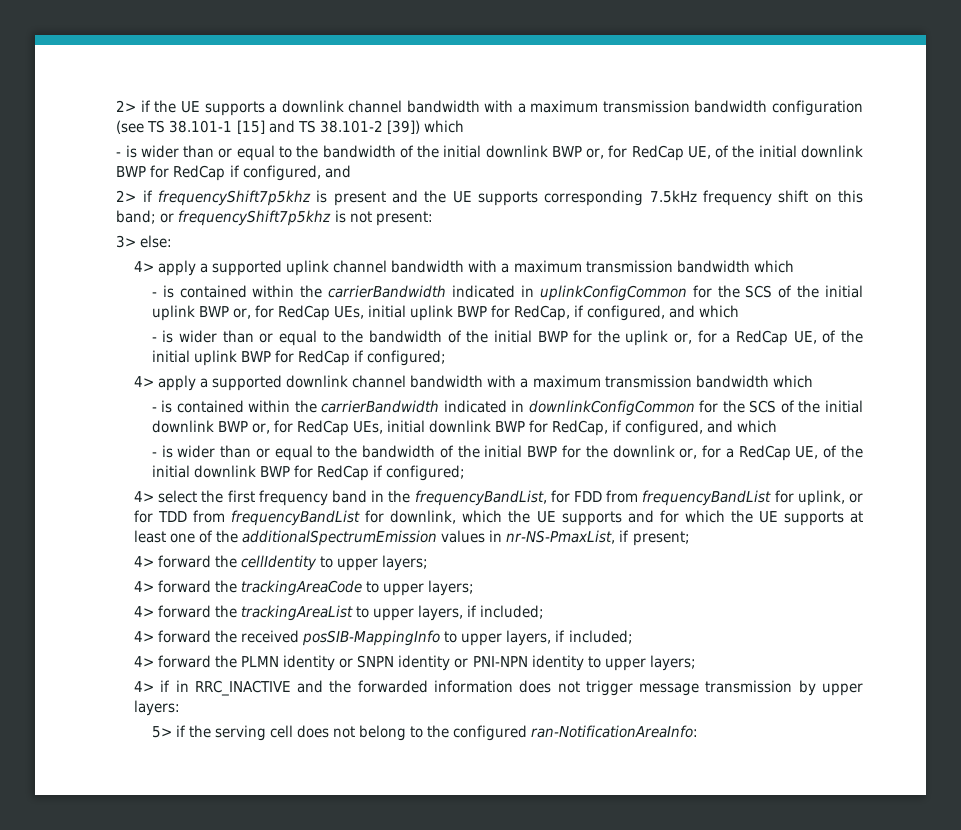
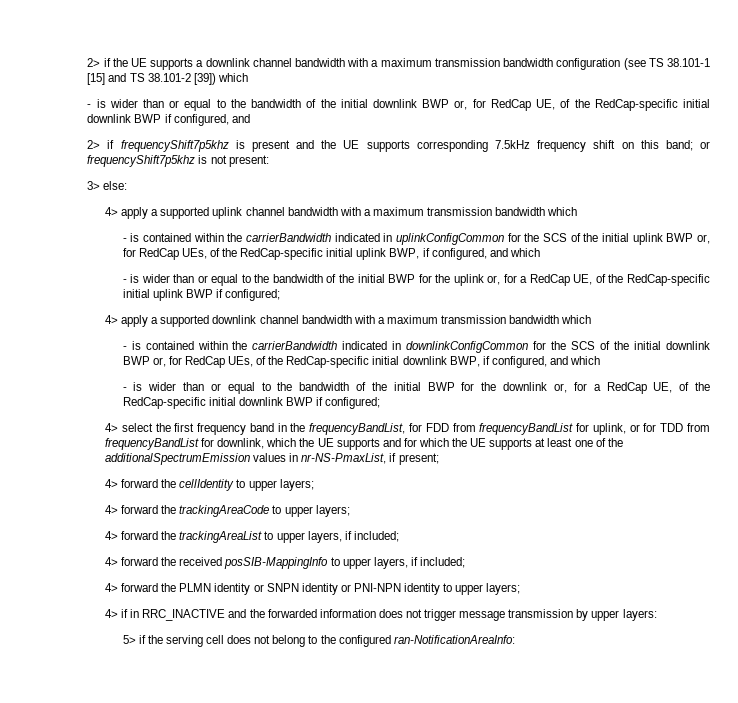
[758,145,863,158] [116,165,226,181] initial downlink BWP for RedCap -> [594,99,710,111] [87,114,162,123] RedCap-specific initial downlink BWP
[368,305,571,321] initial uplink BWP for RedCap, -> [209,248,420,260] of the RedCap-specific initial uplink BWP,
[151,350,350,366] initial uplink BWP for RedCap -> [627,274,710,286] [122,289,213,301] RedCap-specific initial uplink BWP
[387,420,609,436] initial downlink BWP for RedCap, -> [256,356,480,368] of the RedCap-specific initial downlink BWP,
[151,465,369,481] initial downlink BWP for RedCap -> [122,397,313,409] RedCap-specific initial downlink BWP

